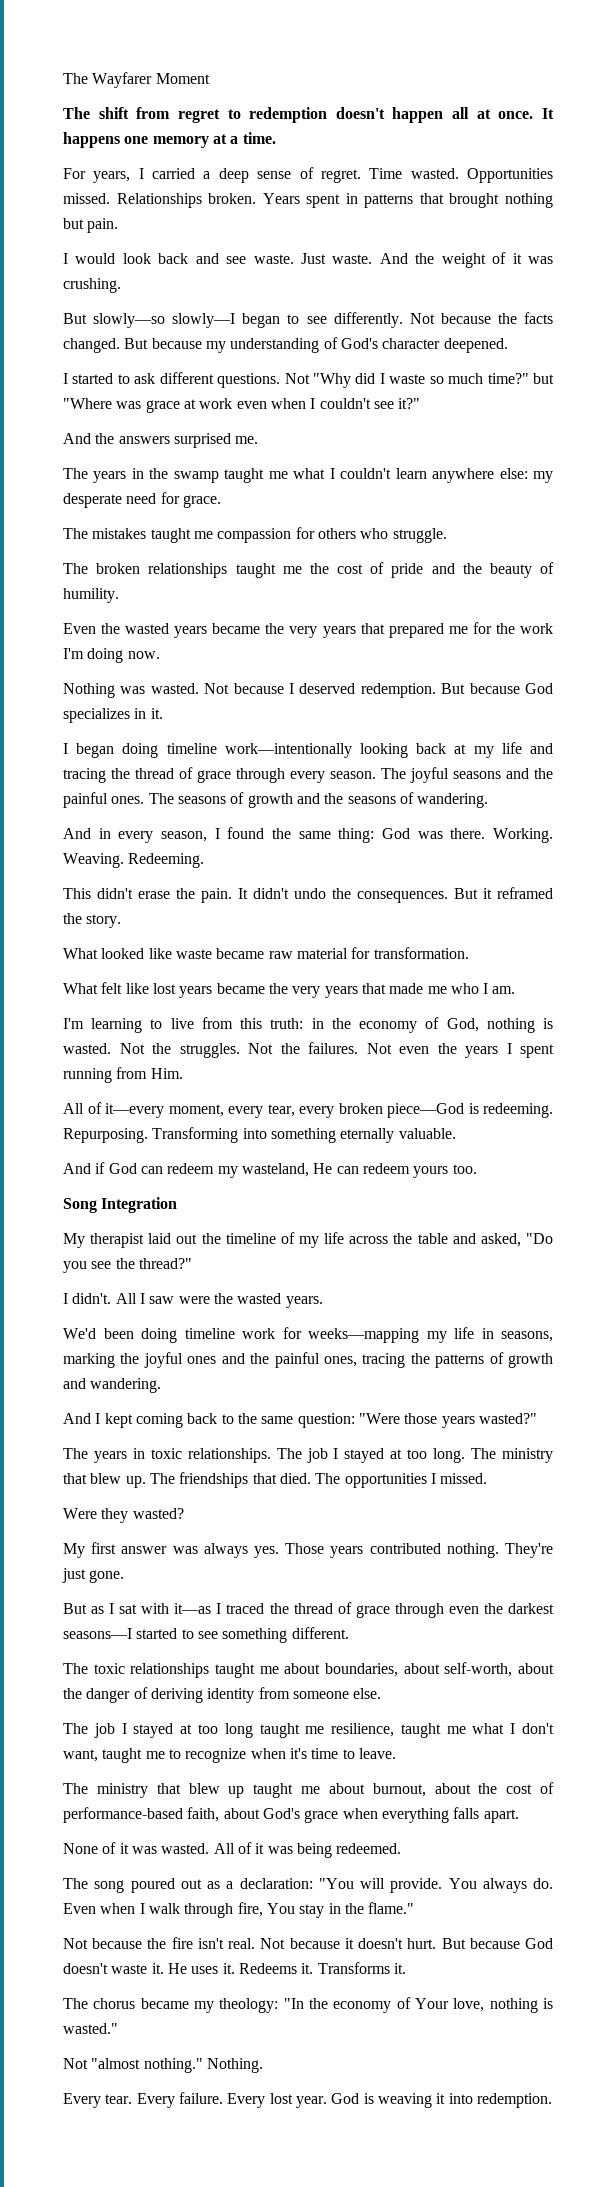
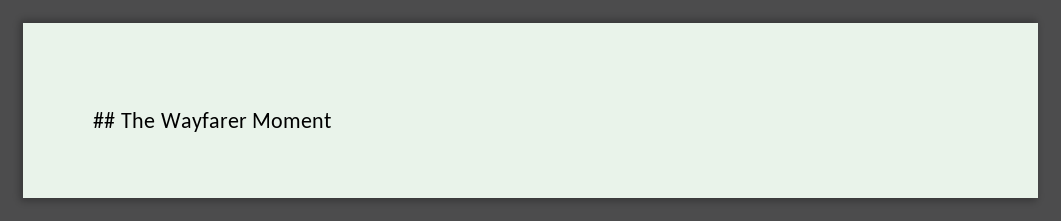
(63, 78) none -> [93,112,115,128] ##
[63,107,554,123] [63,132,276,148] [63,167,554,183] [63,193,553,208] [63,218,119,233] [63,252,554,268] [63,278,121,293] [63,312,554,328] [63,337,508,353] [63,372,555,388] [63,398,421,413] [63,433,259,448] [63,468,553,483] [63,492,221,508] [63,527,447,543] [63,562,555,578] [63,588,119,603] [63,622,553,638] [63,648,160,663] [63,683,553,698] [63,708,163,723] [63,742,553,758] [63,767,553,783] [63,792,489,808] [63,827,553,843] [63,853,205,868] [63,887,553,903] [63,913,122,928] [63,947,469,959] [63,982,516,998] [63,1017,553,1033] [63,1042,554,1058] [63,1067,183,1083] [63,1102,553,1118] [63,1127,456,1143] [63,1162,477,1178] [63,1197,178,1213] [63,1232,554,1248] [63,1258,192,1273] [63,1293,323,1308] [63,1327,553,1343] [63,1352,553,1368] [63,1378,162,1393] [63,1413,537,1428] [63,1448,553,1463] [63,1472,488,1488] [63,1508,184,1523] [63,1542,553,1558] [62,1568,125,1583] [63,1602,554,1618] [63,1627,349,1643] [63,1662,554,1678] [63,1687,382,1703] [63,1723,554,1738] [63,1748,396,1763] [63,1782,554,1798] [63,1807,519,1823] [63,1842,402,1858] [63,1878,553,1893] [63,1902,415,1918] [63,1937,553,1949] [63,1962,406,1974] [63,1997,553,2013] [63,2023,118,2034] [63,2058,263,2073] [63,2092,552,2108] // The shift from regret to redemption doesn't happen all at once. It happens one memory at a time. // For years, I carried a deep sense of regret. Time wasted. Opportunities missed. Relationships broken. Years spent in patterns that brought nothing but pain. // I would look back and see waste. Just waste. And the weight of it was crushing. // But slowly—so slowly—I began to see differently. Not because the facts changed. But because my understanding of God's character deepened. // I started to ask different questions. Not "Why did I waste so much time?" but "Where was grace at work even when I couldn't see it?" // And the answers surprised me. // The years in the swamp taught me what I couldn't learn anywhere else: my desperate need for grace. // The mistakes taught me compassion for others who struggle. // The broken relationships taught me the cost of pride and the beauty of humility. // Even the wasted years became the very years that prepared me for the work I'm doing now. // Nothing was wasted. Not because I deserved redemption. But because God specializes in it. // I began doing timeline work—intentionally looking back at my life and tracing the thread of grace through every season. The joyful seasons and the painful ones. The seasons of growth and the seasons of wandering. // And in every season, I found the same thing: God was there. Working. Weaving. Redeeming. // This didn't erase the pain. It didn't undo the consequences. But it reframed the story. // What looked like waste became raw material for transformation. // What felt like lost years became the very years that made me who I am. // I'm learning to live from this truth: in the economy of God, nothing is wasted. Not the struggles. Not the failures. Not even the years I spent running from Him. // All of it—every moment, every tear, every broken piece—God is redeeming. Repurposing. Transforming into something eternally valuable. // And if God can redeem my wasteland, He can redeem yours too. // Song Integration // My therapist laid out the timeline of my life across the table and asked, "Do you see the thread?" // I didn't. All I saw were the wasted years. // We'd been doing timeline work for weeks—mapping my life in seasons, marking the joyful ones and the painful ones, tracing the patterns of growth and wandering. // And I kept coming back to the same question: "Were those years wasted?" // The years in toxic relationships. The job I stayed at too long. The ministry that blew up. The friendships that died. The opportunities I missed. // Were they wasted? // My first answer was always yes. Those years contributed nothing. They're just gone. // But as I sat with it—as I traced the thread of grace through even the darkest seasons—I started to see something different. // The toxic relationships taught me about boundaries, about self-worth, about the danger of deriving identity from someone else. // The job I stayed at too long taught me resilience, taught me what I don't want, taught me to recognize when it's time to leave. // The ministry that blew up taught me about burnout, about the cost of performance-based faith, about God's grace when everything falls apart. // None of it was wasted. All of it was being redeemed. // The song poured out as a declaration: "You will provide. You always do. Even when I walk through fire, You stay in the flame." // Not because the fire isn't real. Not because it doesn't hurt. But because God doesn't waste it. He uses it. Redeems it. Transforms it. // The chorus became my theology: "In the economy of Your love, nothing is wasted." // Not "almost nothing." Nothing. // Every tear. Every failure. Every lost year. God is weaving it into redemption. -> (332, 120) none

